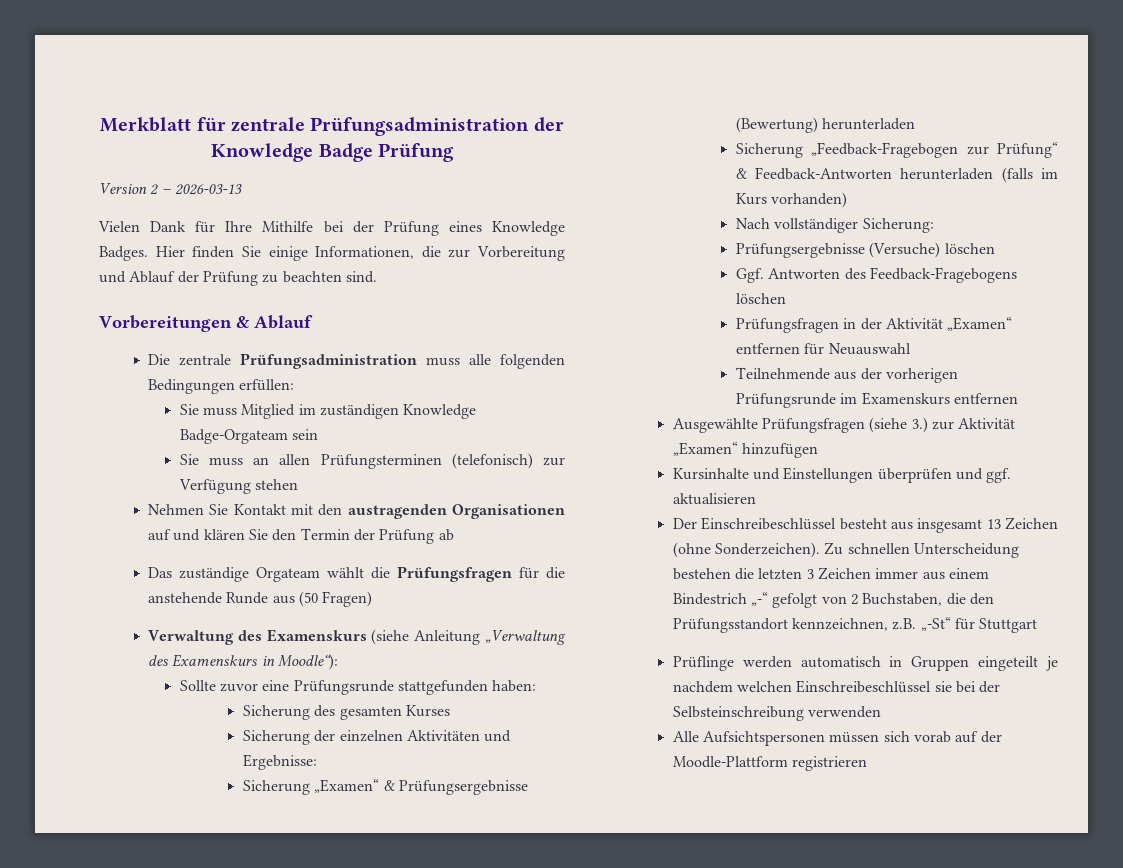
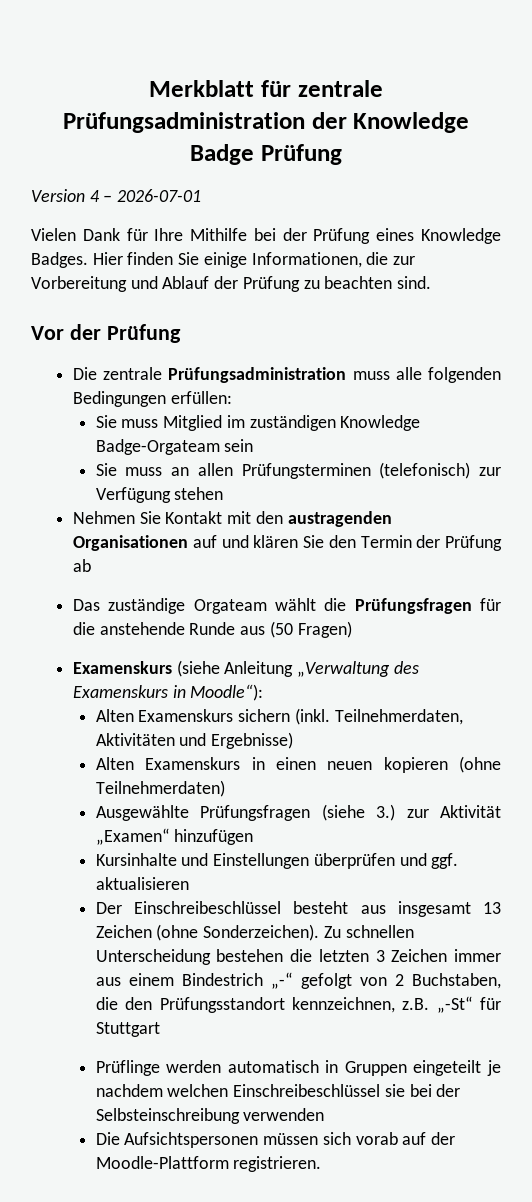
[150,184,242,195] 2 – 2026-03-13 -> [89,189,202,202] 4 – 2026-07-01
[99,315,313,332] Vorbereitungen & Ablauf -> [31,324,181,343] Vor der Prüfung
[148,630,262,645] Verwaltung des -> (352, 629) none
[179,680,537,695] [242,705,450,720] [242,730,512,745] [242,754,317,770] [242,779,528,795] [735,117,916,133] [735,142,1058,158] [735,167,1058,183] [735,192,848,208] [735,218,934,233] [735,242,995,258] [735,267,1017,283] [735,293,786,304] [735,317,1013,333] [735,343,911,355] [735,367,958,383] [735,392,1018,408] Sollte zuvor eine Prüfungsrunde stattgefunden haben: // Sicherung des gesamten Kurses // Sicherung der einzelnen Aktivitäten und Ergebnisse: // Sicherung „Examen“ & Prüfungsergebnisse (Bewertung) herunterladen // Sicherung „Feedback-Fragebogen zur Prüfung“ & Feedback-Antworten herunterladen (falls im Kurs vorhanden) // Nach vollständiger Sicherung: // Prüfungsergebnisse (Versuche) löschen // Ggf. Antworten des Feedback-Fragebogens löschen // Prüfungsfragen in der Aktivität „Examen“ entfernen für Neuauswahl // Teilnehmende aus der vorherigen Prüfungsrunde im Examenskurs entfernen -> [95,708,463,725] [95,732,294,749] [95,756,501,773] [95,780,225,797] Alten Examenskurs sichern (inkl. Teilnehmerdaten, Aktivitäten und Ergebnisse) // Alten Examenskurs in einen neuen kopieren (ohne Teilnehmerdaten)
[672,731,699,742] Alle -> [95,1132,120,1145] Die
[792,756,868,771] registrieren -> [233,1156,322,1172] registrieren.

